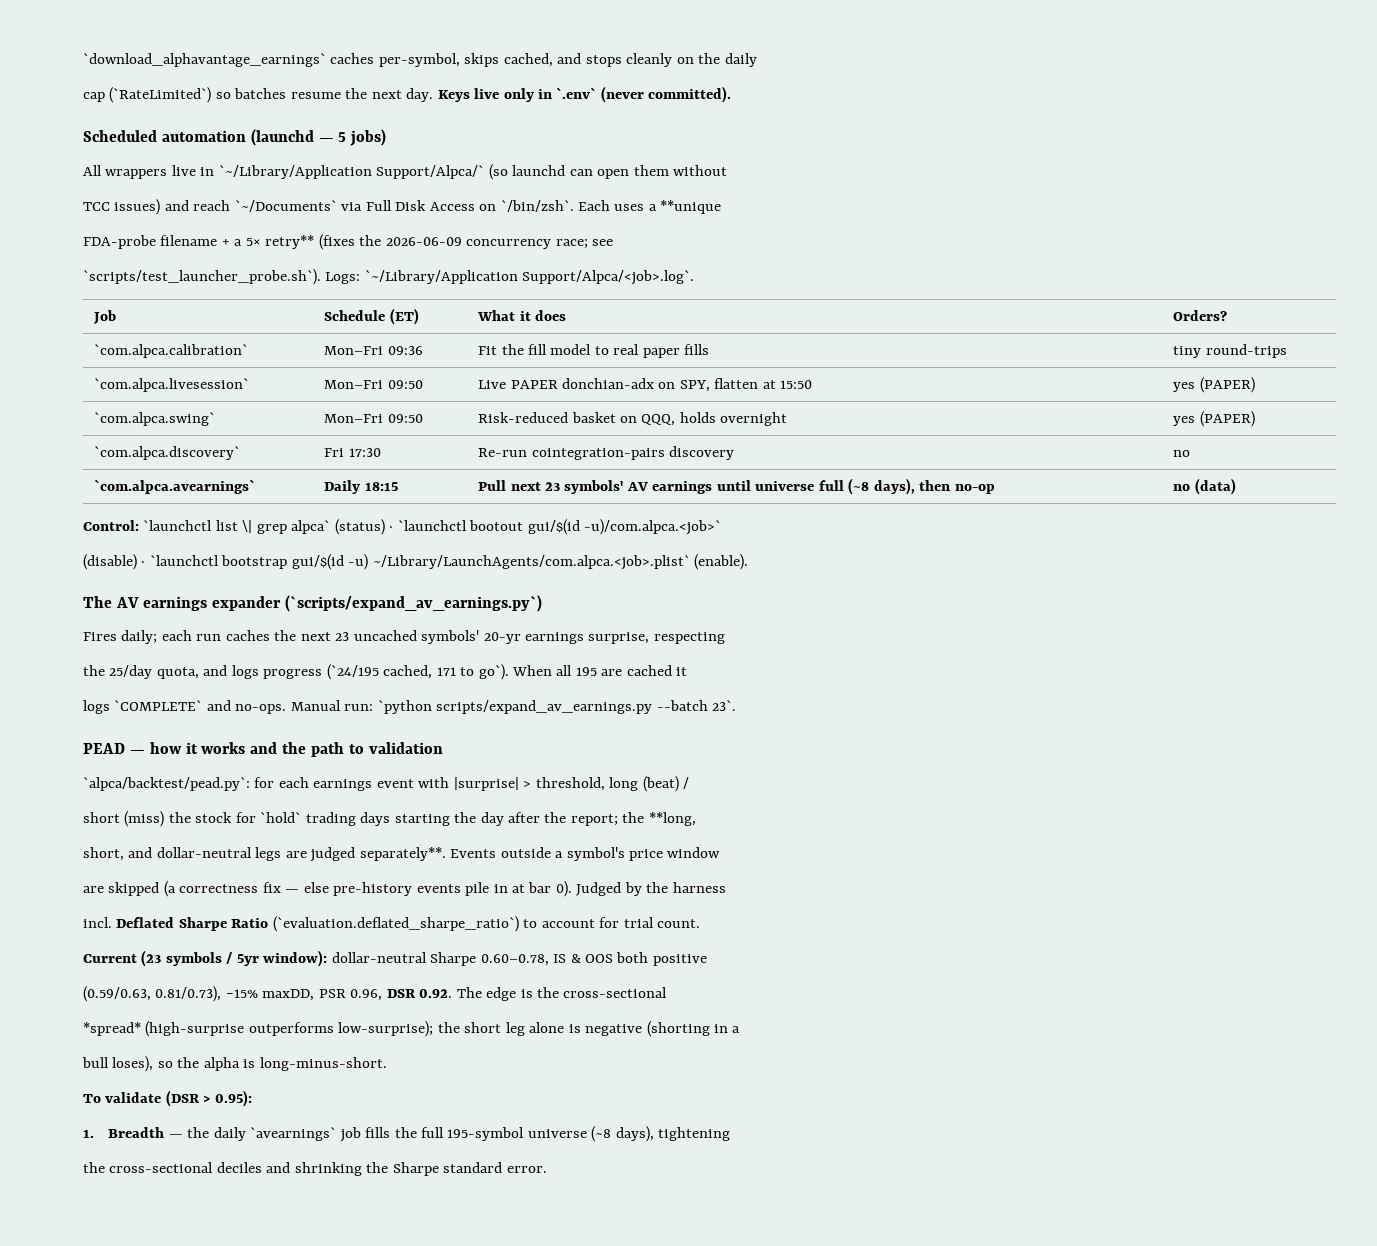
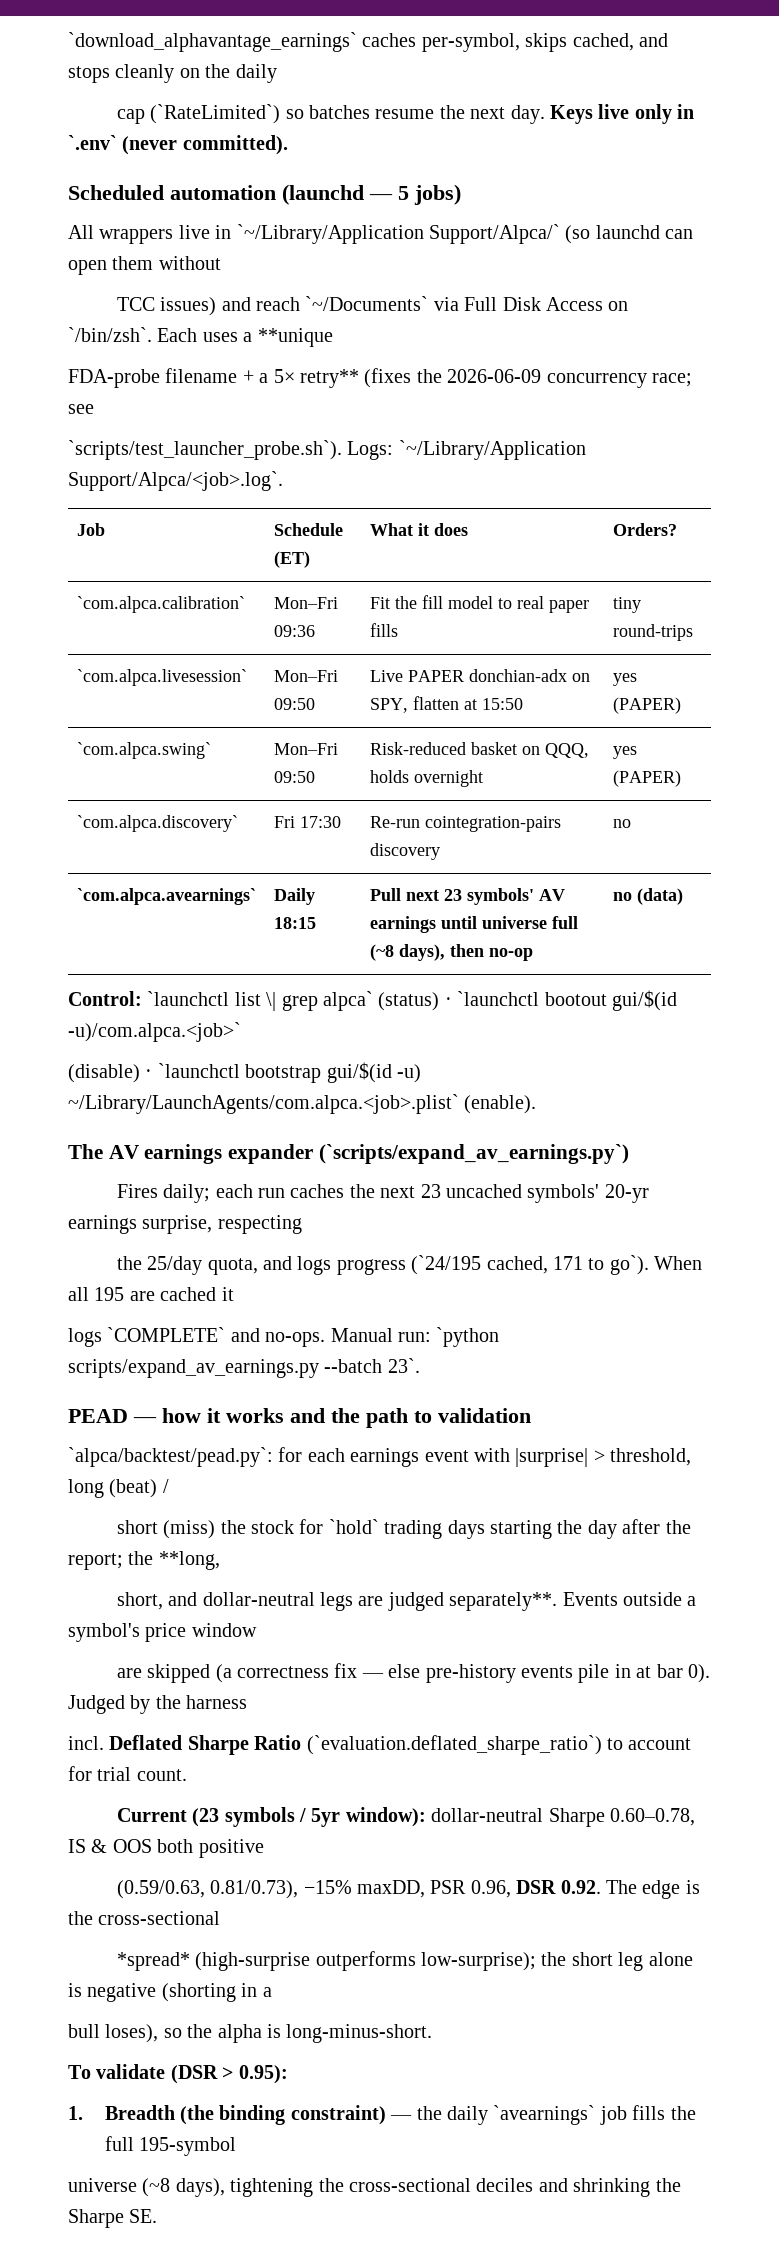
(165, 1132) none -> [179,2105,386,2125] (the binding constraint)
(525, 1134) none -> (236, 2146) //
(731, 1134) // -> (314, 2187) none
[443,1162,547,1173] standard error. -> [129,2209,158,2223] SE.

